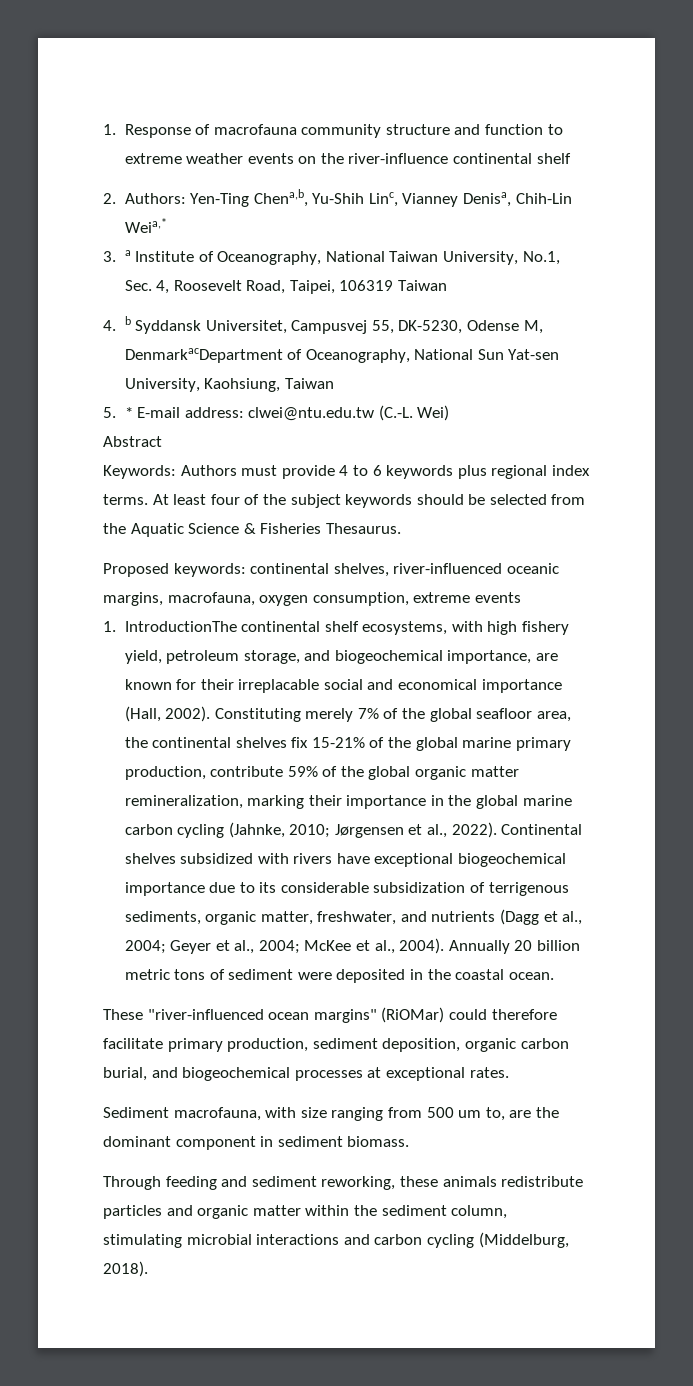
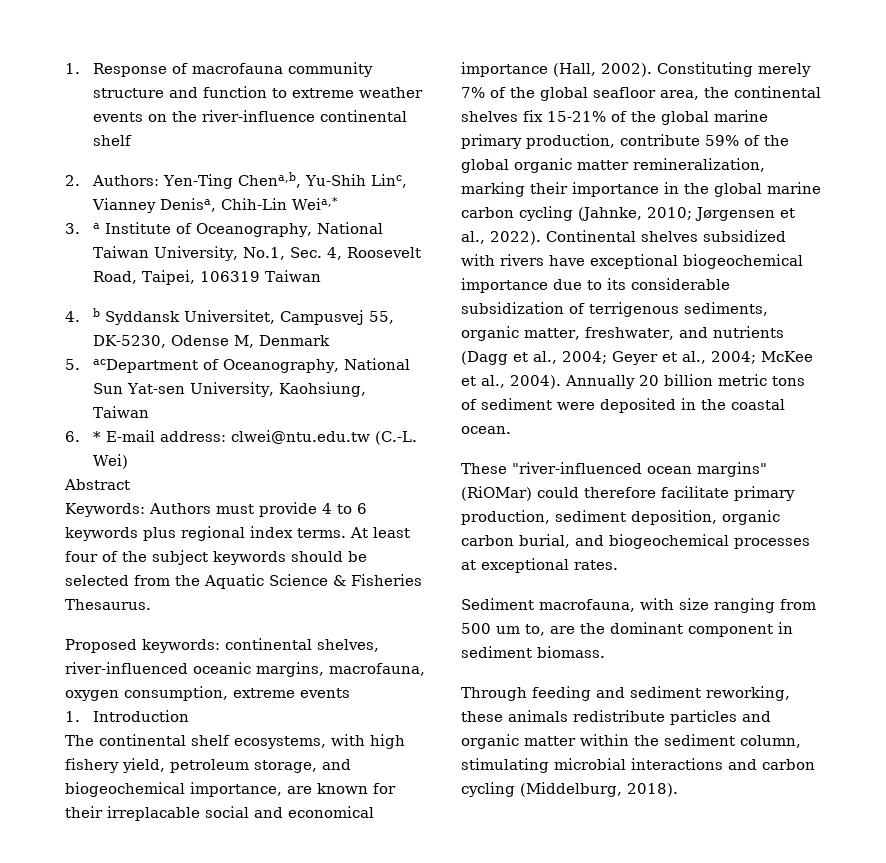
[124,348,283,363] DenmarkacDepartment -> [258,335,330,346] [65,359,198,373] Denmark // 5. acDepartment
[103,407,116,418] 5. -> [65,431,80,442] 6.
[124,621,237,632] IntroductionThe -> [92,710,189,722] [65,735,94,746] Introduction // The

